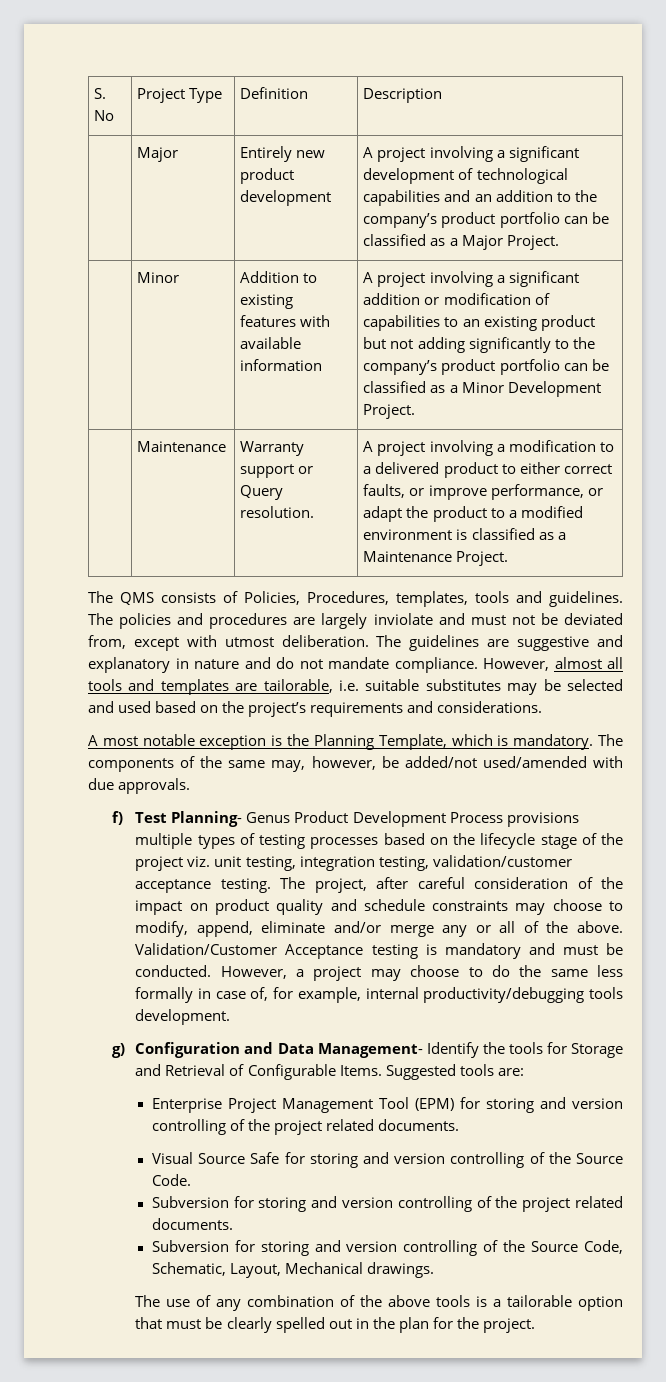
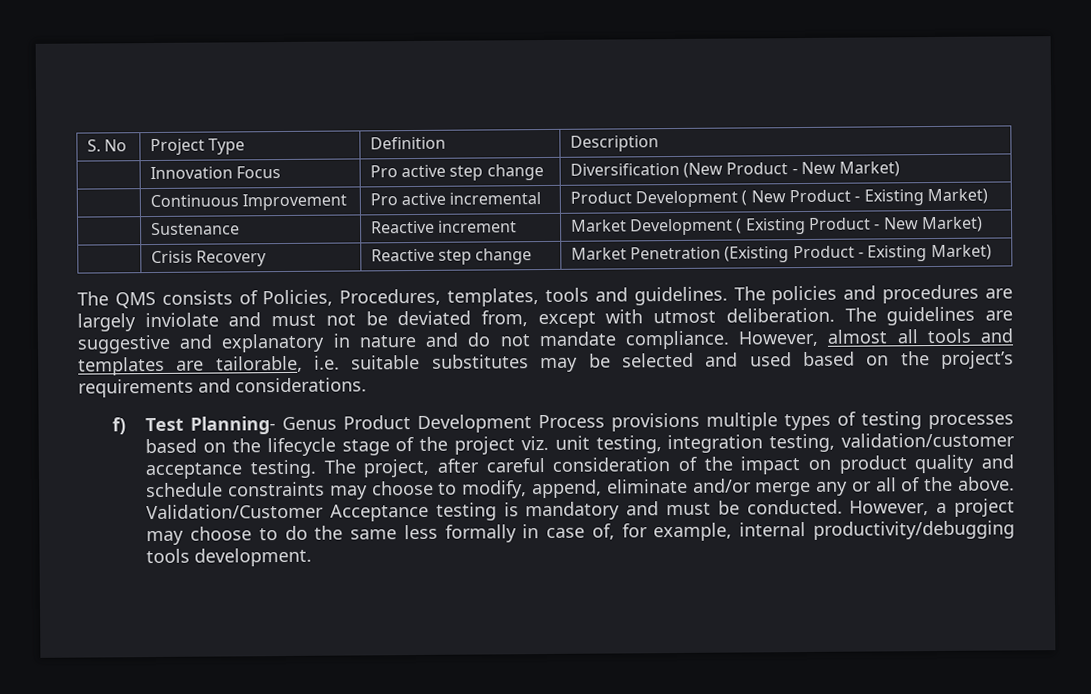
[137,147,179,162] [240,146,326,162] [240,168,295,184] [240,190,332,206] [363,146,579,162] [363,168,568,184] [363,190,597,206] [363,212,609,228] [363,234,559,250] [137,272,180,283] [240,271,318,283] [240,294,294,309] [240,315,331,327] [240,337,302,349] [240,359,323,371] [363,271,579,287] [363,293,550,305] [363,315,595,331] [363,337,595,353] [363,359,609,375] [363,381,601,397] [363,404,416,419] [137,441,227,452] [240,441,305,456] [240,464,314,478] [240,485,284,500] [240,506,315,518] [363,440,614,456] [363,462,612,478] [363,484,603,500] [363,506,583,522] [363,528,566,540] [363,551,509,566] Major | Entirely new product development | A project involving a significant development of technological capabilities and an addition to the company’s product portfolio can be classified as a Major Project. // | Minor | Addition to existing features with available information | A project involving a significant addition or modification of capabilities to an existing product but not adding significantly to the company’s product portfolio can be classified as a Minor Development Project. // | Maintenance | Warranty support or Query resolution. | A project involving a modification to a delivered product to either correct faults, or improve performance, or adapt the product to a modified environment is classified as a Maintenance Project. -> [149,166,282,180] [369,164,544,181] [569,161,901,178] [149,193,348,211] [369,192,542,206] [569,188,988,208] [150,222,240,236] [370,220,518,234] [570,216,983,236] [150,250,268,267] [370,248,533,265] [570,244,992,263] Innovation Focus | Pro active step change | Diversification (New Product - New Market) // | Continuous Improvement | Pro active incremental | Product Development ( New Product - Existing Market) // | Sustenance | Reactive increment | Market Development ( Existing Product - New Market) // | Crisis Recovery | Reactive step change | Market Penetration (Existing Product - Existing Market)
[88,734,623,750] [88,756,624,772] [88,778,191,794] // A most notable exception is the Planning Template, which is mandatory. The components of the same may, however, be added/not used/amended with due approvals. -> (367, 385) none
[111,1042,623,1058] [135,1064,524,1080] [151,1097,623,1113] [151,1119,460,1135] [151,1152,623,1168] [151,1174,191,1186] [151,1196,623,1212] [151,1218,233,1230] [151,1240,624,1256] [151,1262,435,1278] [135,1295,624,1311] [135,1317,535,1333] // g) Configuration and Data Management- Identify the tools for Storage and Retrieval of Configurable Items. Suggested tools are: // Enterprise Project Management Tool (EPM) for storing and version controlling of the project related documents. // Visual Source Safe for storing and version controlling of the Source Code. // Subversion for storing and version controlling of the project related documents. // Subversion for storing and version controlling of the Source Code, Schematic, Layout, Mechanical drawings. // The use of any combination of the above tools is a tailorable option that must be clearly spelled out in the plan for the project. -> (313, 557) none

